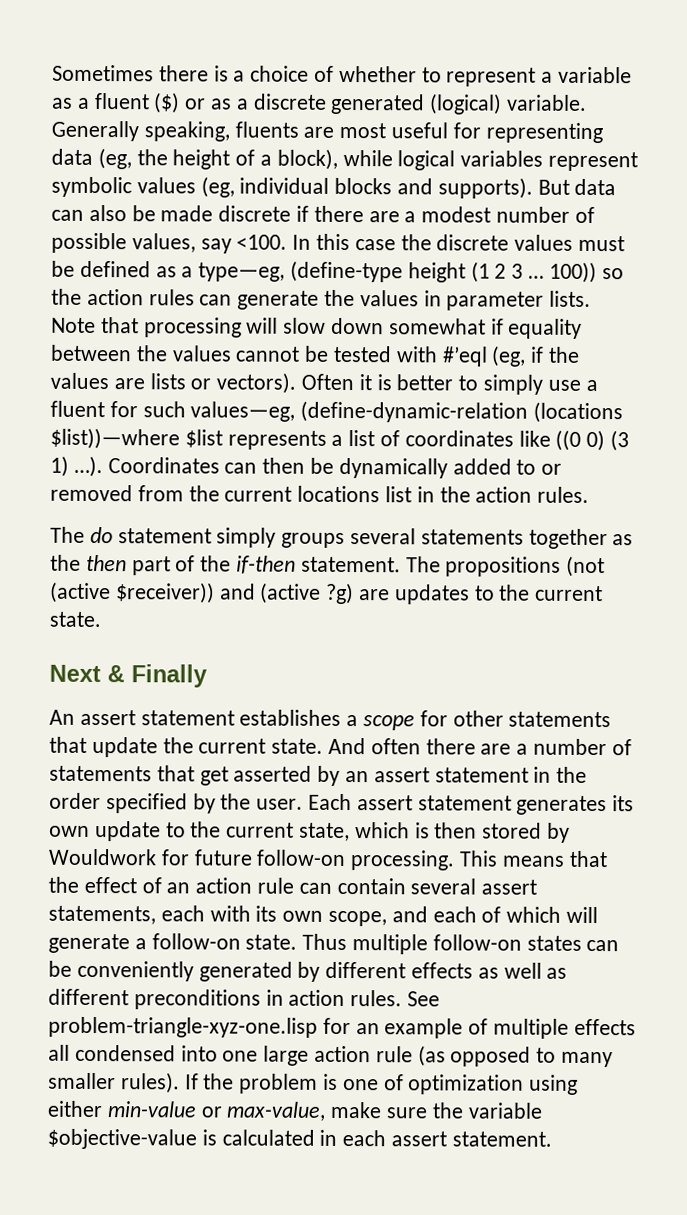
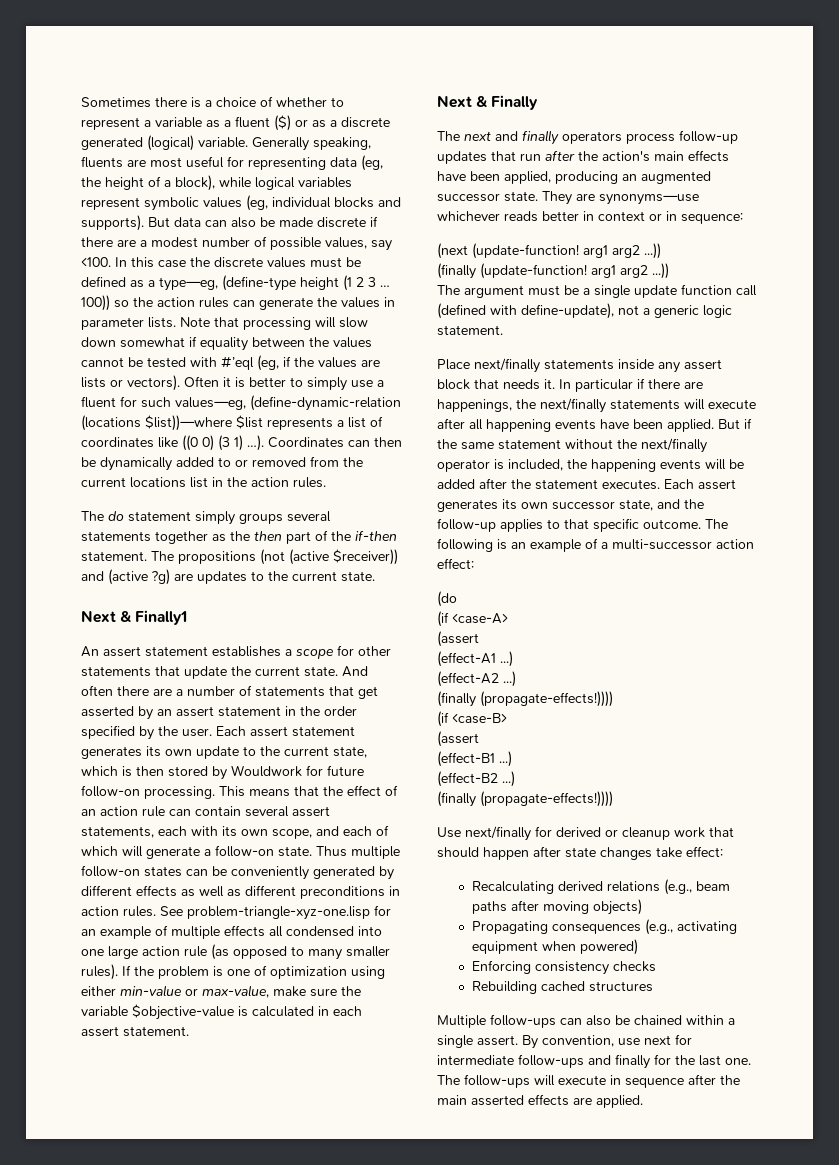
[131,664,207,688] Finally -> [135,610,188,625] Finally1
(552, 1139) none -> [437,95,539,110] [437,130,738,145] [437,150,729,164] [437,171,711,184] [437,191,699,205] [437,211,743,224] [437,243,661,259] [437,263,669,279] [437,284,757,298] [437,303,732,319] [437,325,503,336] [437,358,722,373] [437,378,703,392] [437,398,756,413] [437,418,752,432] [437,438,707,453] [437,459,744,472] [437,478,736,490] [437,499,704,512] [437,518,728,532] [437,538,754,552] [437,558,474,569] [437,591,457,607] [437,611,508,627] [437,631,479,647] [437,651,513,667] [437,671,516,687] [437,691,613,707] [437,711,507,727] [437,731,479,747] [437,751,512,767] [437,771,515,787] [437,791,613,807] [437,826,734,841] [437,846,723,860] [471,879,730,895] [471,899,642,915] [471,919,737,935] [471,939,638,955] [471,960,656,975] [471,981,653,994] [437,1014,735,1028] [437,1034,692,1049] [437,1054,751,1069] [437,1074,740,1088] [437,1094,643,1108] // Next & Finally // The next and finally operators process follow-up updates that run after the action's main effects have been applied, producing an augmented successor state. They are synonyms—use whichever reads better in context or in sequence: // (next (update-function! arg1 arg2 ...)) // (finally (update-function! arg1 arg2 ...)) // The argument must be a single update function call (defined with define-update), not a generic logic statement. // Place next/finally statements inside any assert block that needs it. In particular if there are happenings, the next/finally statements will execute after all happening events have been applied. But if the same statement without the next/finally operator is included, the happening events will be added after the statement executes. Each assert generates its own successor state, and the follow-up applies to that specific outcome. The following is an example of a multi-successor action effect: // (do // (if <case-A> // (assert // (effect-A1 ...) // (effect-A2 ...) // (finally (propagate-effects!)))) // (if <case-B> // (assert // (effect-B1 ...) // (effect-B2 ...) // (finally (propagate-effects!)))) // Use next/finally for derived or cleanup work that should happen after state changes take effect: // Recalculating derived relations (e.g., beam paths after moving objects) // Propagating consequences (e.g., activating equipment when powered) // Enforcing consistency checks // Rebuilding cached structures // Multiple follow-ups can also be chained within a single assert. By convention, use next for intermediate follow-ups and finally for the last one. The follow-ups will execute in sequence after the main asserted effects are applied.

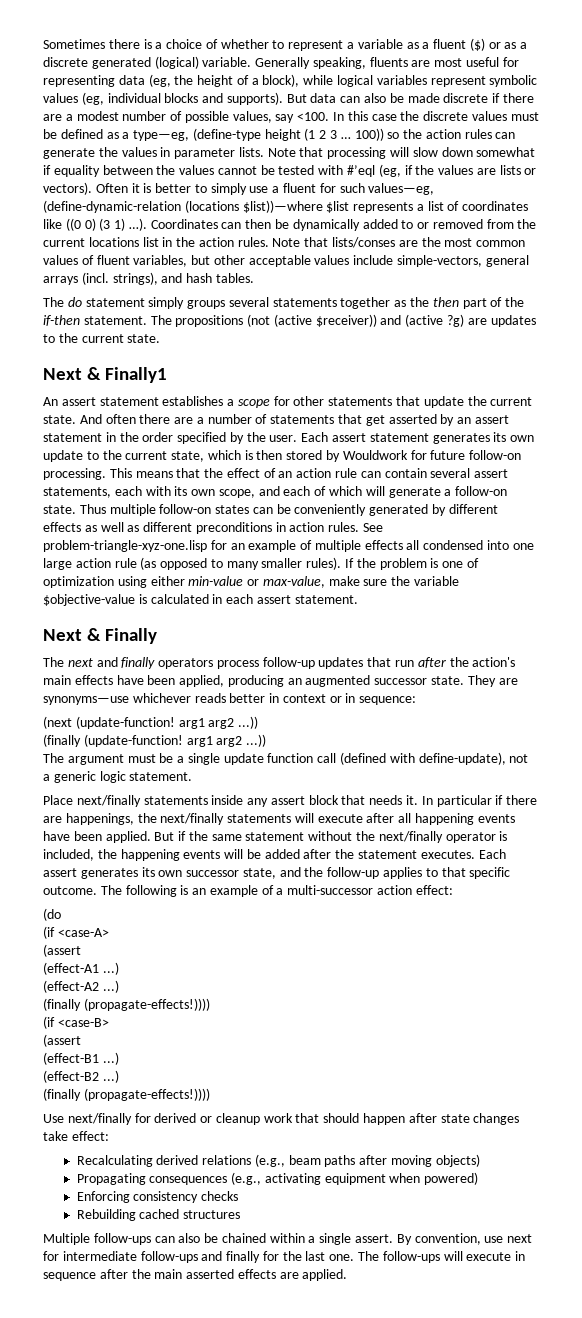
(326, 482) none -> [272,237,526,248] [43,255,529,267] [43,272,254,285] Note that lists/conses are the most common values of fluent variables, but other acceptable values include simple-vectors, general arrays (incl. strings), and hash tables.

